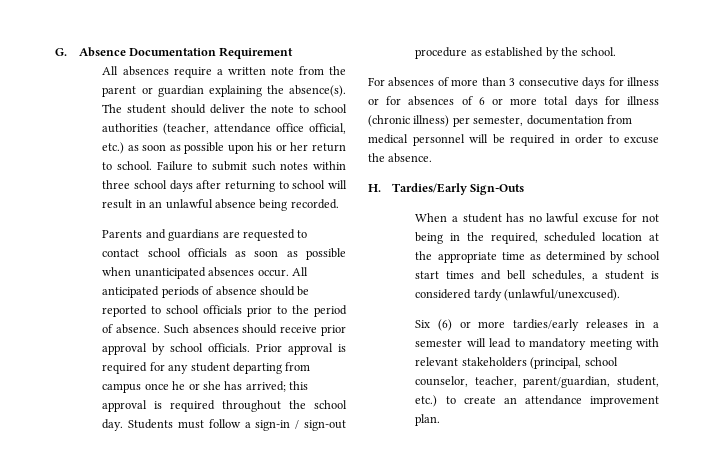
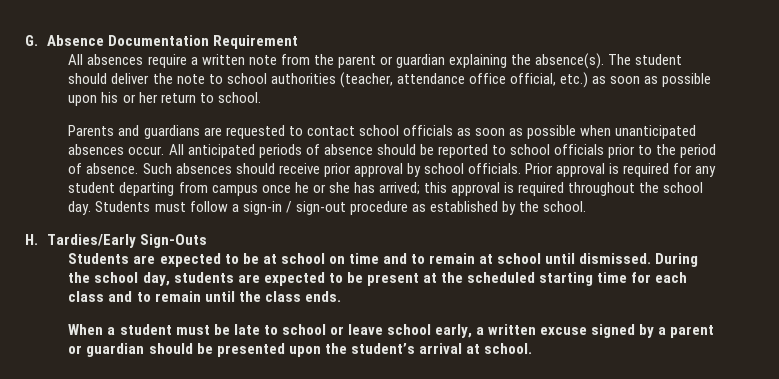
[156,161,346,171] [102,180,347,192] [102,199,339,211] Failure to submit such notes within three school days after returning to school will result in an unlawful absence being recorded. -> (261, 97) none
[368,77,659,89] [368,96,659,108] [368,115,632,127] [368,134,659,146] [368,153,433,163] [368,183,525,195] [415,213,659,223] [415,232,659,244] [415,251,660,263] [415,270,659,281] [415,289,621,301] [415,319,659,331] [415,338,659,350] [415,357,618,369] [415,376,659,388] [415,395,659,407] [415,414,441,426] For absences of more than 3 consecutive days for illness or for absences of 6 or more total days for illness (chronic illness) per semester, documentation from medical personnel will be required in order to excuse the absence. // H. Tardies/Early Sign-Outs // When a student has no lawful excuse for not being in the required, scheduled location at the appropriate time as determined by school start times and bell schedules, a student is considered tardy (unlawful/unexcused). // Six (6) or more tardies/early releases in a semester will lead to mandatory meeting with relevant stakeholders (principal, school counselor, teacher, parent/guardian, student, etc.) to create an attendance improvement plan. -> [25,234,207,248] [68,253,699,267] [68,272,688,286] [68,291,341,302] [68,324,715,338] [68,343,532,357] H. Tardies/Early Sign-Outs // Students are expected to be at school on time and to remain at school until dismissed. During the school day, students are expected to be present at the scheduled starting time for each class and to remain until the class ends. // When a student must be late to school or leave school early, a written excuse signed by a parent or guardian should be presented upon the student’s arrival at school.

